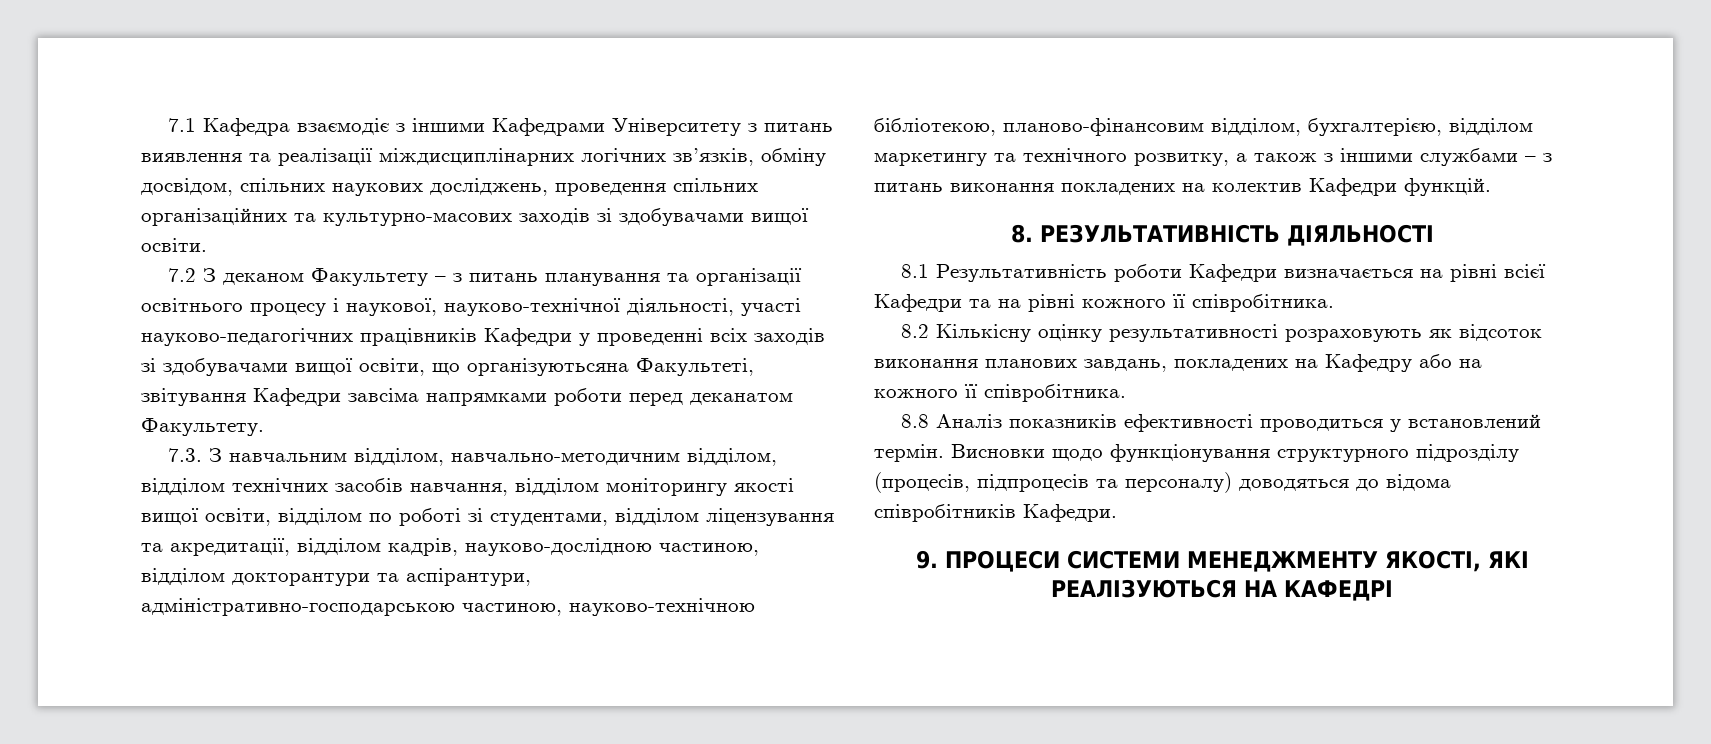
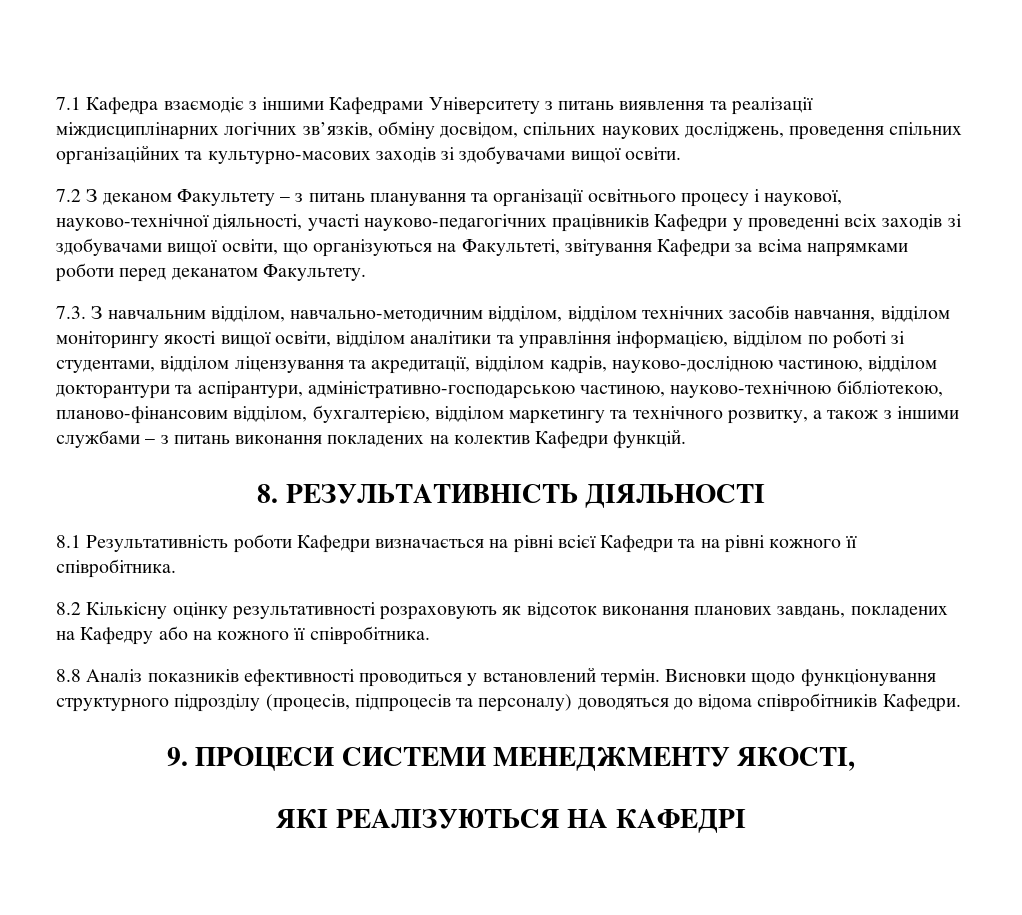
[467,358,629,376] організуютьсяна -> [313,239,457,257] організуються на
[348,388,419,402] завсіма -> [735,239,802,252] за всіма
(362, 516) none -> [410,331,803,349] аналітики та управління інформацією, відділом
(1481, 561) none -> (856, 759) //

